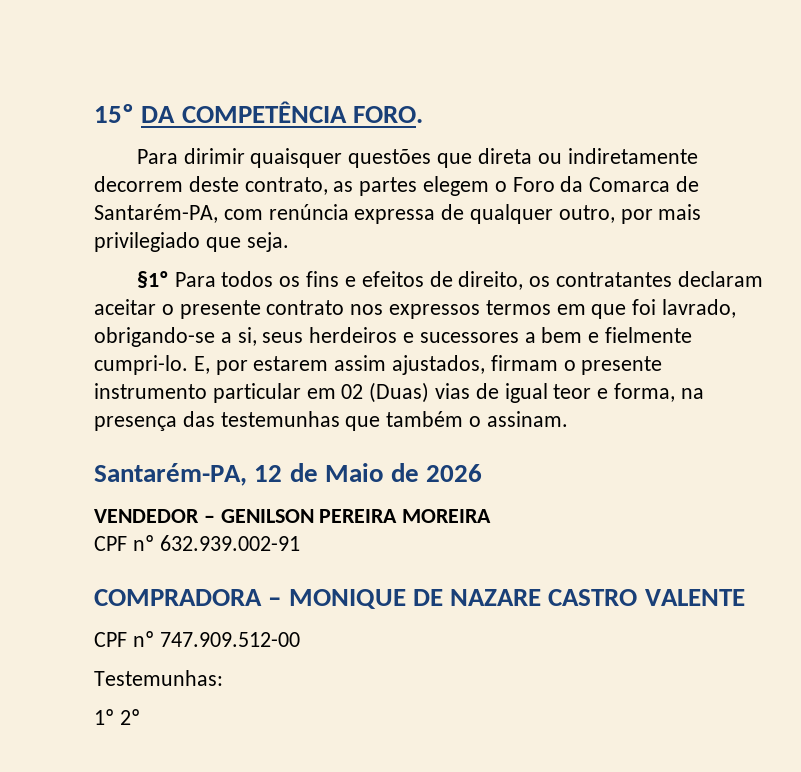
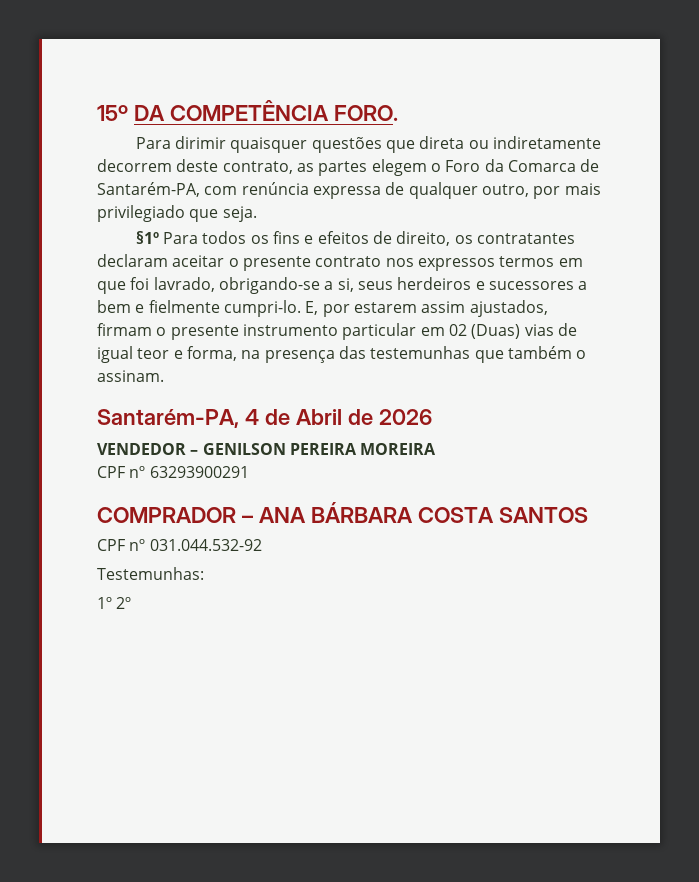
[254,463,384,482] 12 de Maio -> [244,409,342,425] 4 de Abril
[159,535,300,551] [94,589,745,609] [94,631,300,647] 632.939.002-91 // COMPRADORA – MONIQUE DE NAZARE CASTRO VALENTE // CPF nº 747.909.512-00 -> [149,466,249,478] [97,502,588,523] [97,539,262,551] 63293900291 // COMPRADOR – ANA BÁRBARA COSTA SANTOS // CPF nº 031.044.532-92

